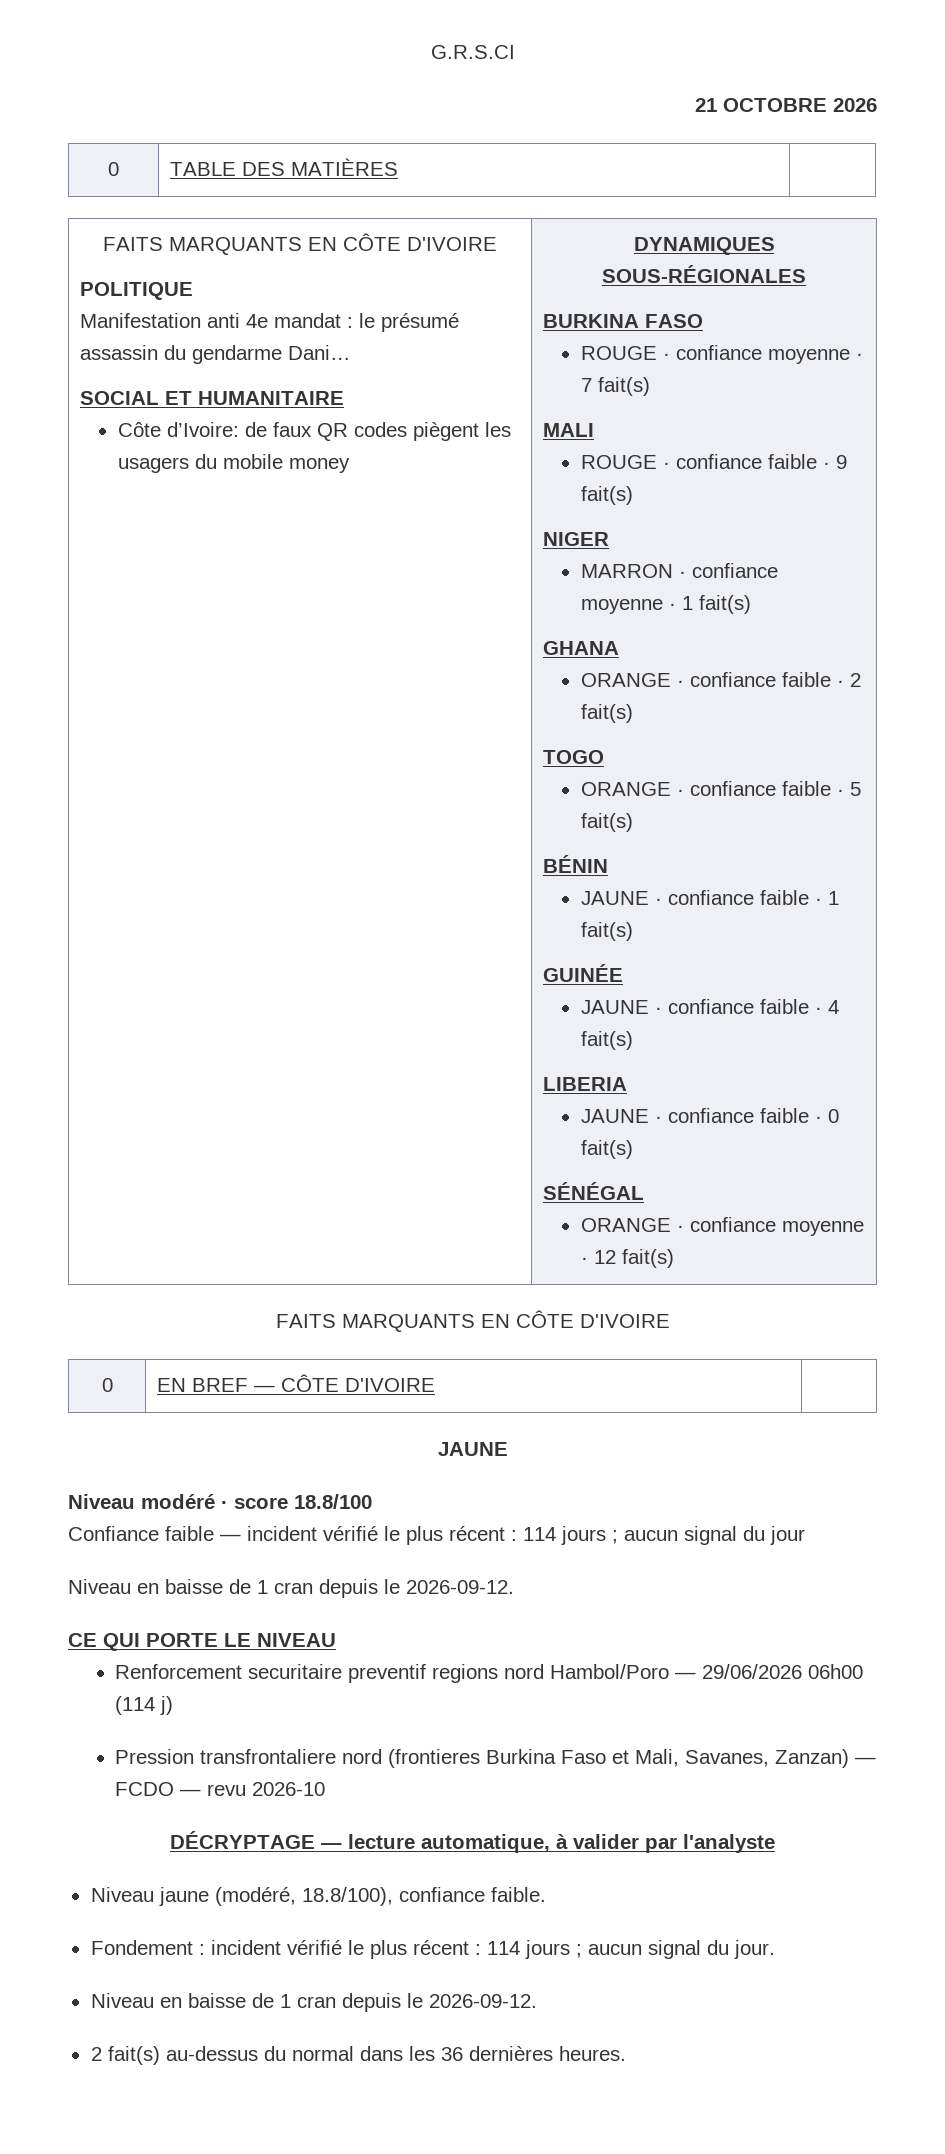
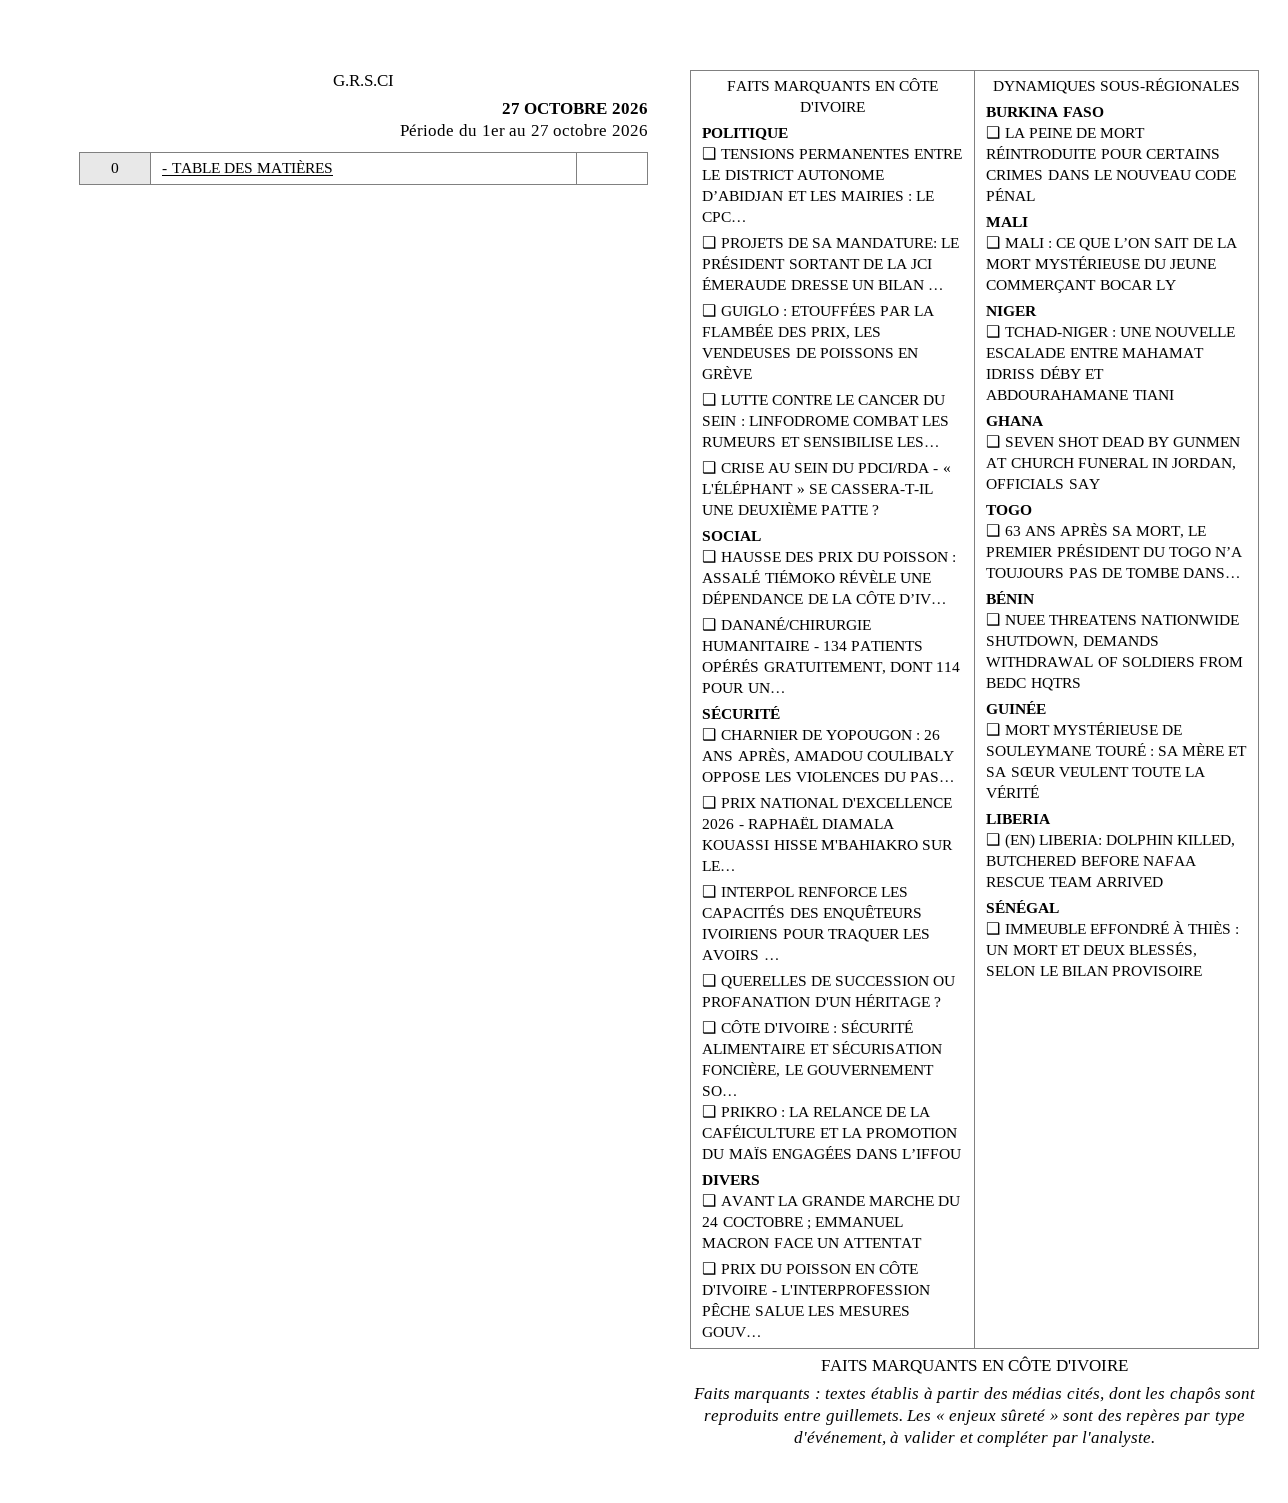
[695,98,717,112] 21 -> [501,103,520,114] 27
[108,162,119,176] // 0 | -> [400,124,648,136] [111,163,119,173] [162,169,168,173] // Période du 1er au 27 octobre 2026 // 0 | -
[80,313,460,332] [80,345,352,364] [80,391,345,405] [117,422,511,441] [117,454,350,473] [633,237,775,255] [602,265,807,283] [543,314,704,328] [580,345,863,364] [580,377,650,396] [543,423,595,437] [580,454,847,469] [580,486,633,505] [543,532,610,546] [580,563,778,578] [580,595,751,614] [543,641,620,655] [580,672,861,687] [580,704,633,723] [543,750,605,764] [580,781,861,796] [580,813,633,832] [543,855,609,873] [580,890,839,905] [580,922,633,941] [543,964,624,982] [580,999,839,1014] [580,1031,633,1050] [543,1077,628,1091] [580,1108,839,1123] [580,1140,633,1159] [543,1182,645,1200] [580,1217,864,1236] [580,1249,674,1268] [275,1310,670,1332] [101,1378,113,1392] [157,1374,436,1392] [437,1442,508,1456] [68,1494,372,1509] [68,1526,805,1545] [68,1579,514,1598] [68,1633,336,1651] [114,1664,863,1683] [114,1696,173,1715] [114,1749,876,1768] [114,1782,325,1796] [170,1831,775,1853] [90,1887,546,1906] [90,1940,775,1959] [90,1993,537,2012] [90,2046,626,2065] Manifestation anti 4e mandat : le présumé assassin du gendarme Dani… // SOCIAL ET HUMANITAIRE // Côte d’Ivoire: de faux QR codes piègent les usagers du mobile money | DYNAMIQUES SOUS-RÉGIONALES // BURKINA FASO // ROUGE · confiance moyenne · 7 fait(s) // MALI // ROUGE · confiance faible · 9 fait(s) // NIGER // MARRON · confiance moyenne · 1 fait(s) // GHANA // ORANGE · confiance faible · 2 fait(s) // TOGO // ORANGE · confiance faible · 5 fait(s) // BÉNIN // JAUNE · confiance faible · 1 fait(s) // GUINÉE // JAUNE · confiance faible · 4 fait(s) // LIBERIA // JAUNE · confiance faible · 0 fait(s) // SÉNÉGAL // ORANGE · confiance moyenne · 12 fait(s) // FAITS MARQUANTS EN CÔTE D'IVOIRE // 0 | EN BREF — CÔTE D'IVOIRE | // JAUNE // Niveau modéré · score 18.8/100 // Confiance faible — incident vérifié le plus récent : 114 jours ; aucun signal du jour // Niveau en baisse de 1 cran depuis le 2026-09-12. // CE QUI PORTE LE NIVEAU // Renforcement securitaire preventif regions nord Hambol/Poro — 29/06/2026 06h00 (114 j) // Pression transfrontaliere nord (frontieres Burkina Faso et Mali, Savanes, Zanzan) — FCDO — revu 2026-10 // DÉCRYPTAGE — lecture automatique, à valider par l'analyste // Niveau jaune (modéré, 18.8/100), confiance faible. // Fondement : incident vérifié le plus récent : 114 jours ; aucun signal du jour. // Niveau en baisse de 1 cran depuis le 2026-09-12. // 2 fait(s) au-dessus du normal dans les 36 dernières heures. -> [702,147,962,160] [702,170,884,180] [702,191,935,201] [702,212,748,222] [702,236,960,249] [702,256,933,269] [702,277,945,290] [702,303,936,317] [702,324,881,339] [702,348,918,358] [702,366,753,379] [702,393,946,406] [702,416,950,426] [702,437,940,447] [702,461,951,474] [702,481,933,494] [702,502,879,515] [702,531,762,541] [702,550,957,563] [702,570,931,583] [702,591,948,604] [702,617,871,631] [702,641,923,651] [702,659,960,674] [702,683,786,693] [702,706,781,719] [702,728,941,741] [702,748,954,763] [702,772,956,782] [702,796,952,809] [702,817,895,829] [702,840,953,850] [702,861,737,871] [702,885,908,898] [702,905,922,921] [702,929,930,942] [702,950,780,960] [702,974,956,989] [702,994,941,1007] [702,1020,914,1034] [702,1041,942,1054] [702,1062,934,1077] [702,1086,739,1096] [702,1105,932,1118] [702,1125,957,1138] [702,1146,962,1159] [702,1175,761,1185] [702,1194,961,1207] [702,1217,903,1230] [702,1238,922,1248] [702,1261,919,1275] [702,1285,930,1295] [702,1303,910,1316] [702,1327,763,1337] [992,78,1241,94] [986,107,1104,117] [986,126,1146,139] [986,146,1220,159] [986,170,1237,180] [986,188,1036,201] [986,217,1029,227] [986,236,1238,251] [986,256,1216,269] [986,280,1176,293] [986,306,1038,316] [986,325,1236,338] [986,348,1204,358] [986,366,1104,379] [986,390,1174,400] [986,416,1045,426] [986,435,1241,448] [986,458,1237,470] [986,479,1100,489] [986,505,1033,515] [986,523,1207,538] [986,544,1244,557] [986,568,1242,578] [986,591,1035,604] [986,613,1239,626] [986,636,1159,648] [986,657,1243,667] [986,678,1081,691] [986,701,1047,714] [986,722,1182,736] [986,743,1248,756] [986,767,1207,777] [986,785,1040,798] [986,814,1052,824] [986,833,1236,849] [986,856,1197,866] [986,877,1163,887] [986,900,1060,913] [986,921,1240,935] [986,942,1198,957] [986,966,1202,976] [821,1356,1128,1374] [692,1387,1257,1403] [704,1409,1245,1425] [793,1431,1156,1447] ❑ TENSIONS PERMANENTES ENTRE LE DISTRICT AUTONOME D’ABIDJAN ET LES MAIRIES : LE CPC… // ❑ PROJETS DE SA MANDATURE: LE PRÉSIDENT SORTANT DE LA JCI ÉMERAUDE DRESSE UN BILAN … // ❑ GUIGLO : ETOUFFÉES PAR LA FLAMBÉE DES PRIX, LES VENDEUSES DE POISSONS EN GRÈVE // ❑ LUTTE CONTRE LE CANCER DU SEIN : LINFODROME COMBAT LES RUMEURS ET SENSIBILISE LES… // ❑ CRISE AU SEIN DU PDCI/RDA - « L'ÉLÉPHANT » SE CASSERA-T-IL UNE DEUXIÈME PATTE ? // SOCIAL // ❑ HAUSSE DES PRIX DU POISSON : ASSALÉ TIÉMOKO RÉVÈLE UNE DÉPENDANCE DE LA CÔTE D’IV… // ❑ DANANÉ/CHIRURGIE HUMANITAIRE - 134 PATIENTS OPÉRÉS GRATUITEMENT, DONT 114 POUR UN… // SÉCURITÉ // ❑ CHARNIER DE YOPOUGON : 26 ANS APRÈS, AMADOU COULIBALY OPPOSE LES VIOLENCES DU PAS… // ❑ PRIX NATIONAL D'EXCELLENCE 2026 - RAPHAËL DIAMALA KOUASSI HISSE M'BAHIAKRO SUR LE… // ❑ INTERPOL RENFORCE LES CAPACITÉS DES ENQUÊTEURS IVOIRIENS POUR TRAQUER LES AVOIRS … // ❑ QUERELLES DE SUCCESSION OU PROFANATION D'UN HÉRITAGE ? // ❑ CÔTE D'IVOIRE : SÉCURITÉ ALIMENTAIRE ET SÉCURISATION FONCIÈRE, LE GOUVERNEMENT SO… // ❑ PRIKRO : LA RELANCE DE LA CAFÉICULTURE ET LA PROMOTION DU MAÏS ENGAGÉES DANS L’IFFOU // DIVERS // ❑ AVANT LA GRANDE MARCHE DU 24 COCTOBRE ; EMMANUEL MACRON FACE UN ATTENTAT // ❑ PRIX DU POISSON EN CÔTE D'IVOIRE - L'INTERPROFESSION PÊCHE SALUE LES MESURES GOUV… | DYNAMIQUES SOUS-RÉGIONALES // BURKINA FASO // ❑ LA PEINE DE MORT RÉINTRODUITE POUR CERTAINS CRIMES DANS LE NOUVEAU CODE PÉNAL // MALI // ❑ MALI : CE QUE L’ON SAIT DE LA MORT MYSTÉRIEUSE DU JEUNE COMMERÇANT BOCAR LY // NIGER // ❑ TCHAD-NIGER : UNE NOUVELLE ESCALADE ENTRE MAHAMAT IDRISS DÉBY ET ABDOURAHAMANE TIANI // GHANA // ❑ SEVEN SHOT DEAD BY GUNMEN AT CHURCH FUNERAL IN JORDAN, OFFICIALS SAY // TOGO // ❑ 63 ANS APRÈS SA MORT, LE PREMIER PRÉSIDENT DU TOGO N’A TOUJOURS PAS DE TOMBE DANS… // BÉNIN // ❑ NUEE THREATENS NATIONWIDE SHUTDOWN, DEMANDS WITHDRAWAL OF SOLDIERS FROM BEDC HQTRS // GUINÉE // ❑ MORT MYSTÉRIEUSE DE SOULEYMANE TOURÉ : SA MÈRE ET SA SŒUR VEULENT TOUTE LA VÉRITÉ // LIBERIA // ❑ (EN) LIBERIA: DOLPHIN KILLED, BUTCHERED BEFORE NAFAA RESCUE TEAM ARRIVED // SÉNÉGAL // ❑ IMMEUBLE EFFONDRÉ À THIÈS : UN MORT ET DEUX BLESSÉS, SELON LE BILAN PROVISOIRE // FAITS MARQUANTS EN CÔTE D'IVOIRE // Faits marquants : textes établis à partir des médias cités, dont les chapôs sont reproduits entre guillemets. Les « enjeux sûreté » sont des repères par type d'événement, à valider et compléter par l'analyste.

